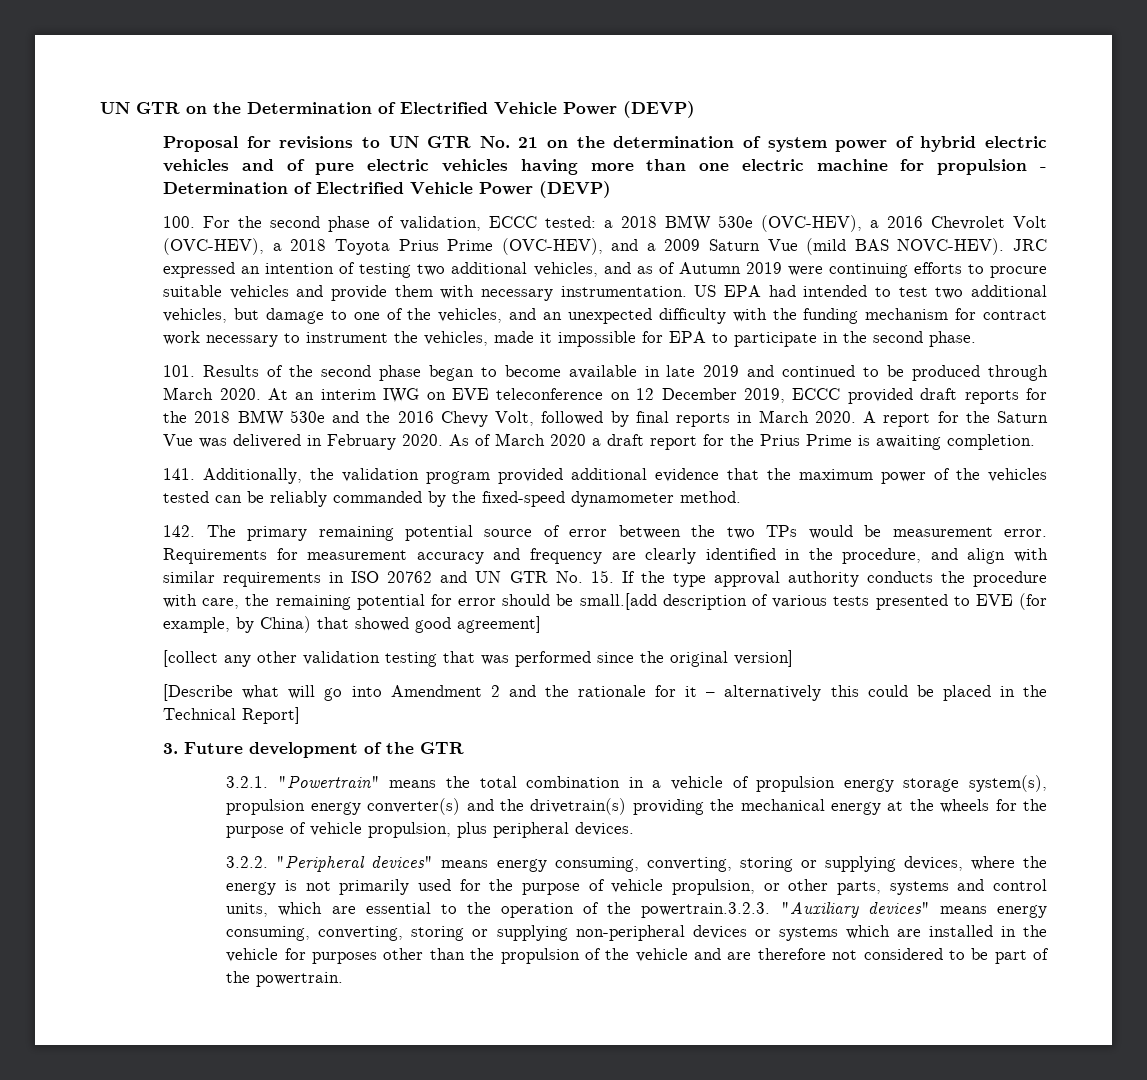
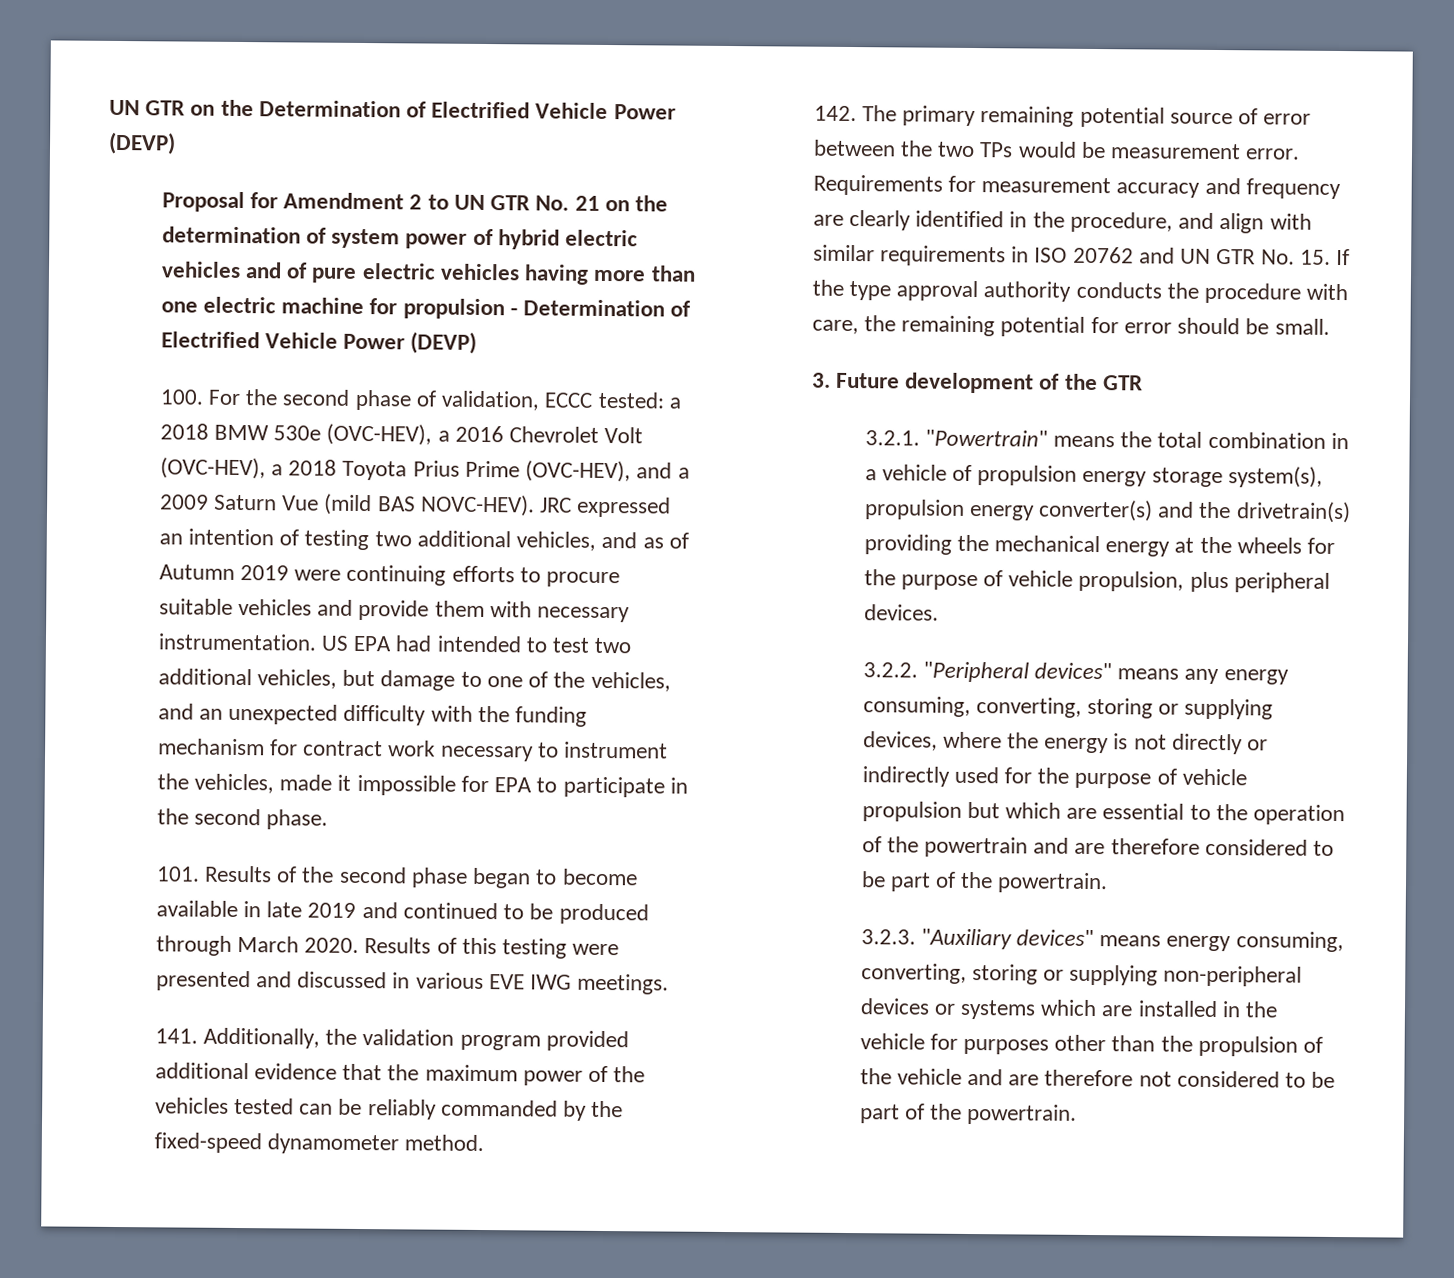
[279,136,354,149] revisions -> [283,192,423,210] Amendment 2
[267,388,1048,404] [163,410,1049,427] [163,433,1036,450] At an interim IWG on EVE teleconference on 12 December 2019, ECCC provided draft reports for the 2018 BMW 530e and the 2016 Chevy Volt, followed by final reports in March 2020. A report for the Saturn Vue was delivered in February 2020. As of March 2020 a draft report for the Prius Prime is awaiting completion. -> [364,937,620,959] [155,970,670,995] Results of this testing were presented and discussed in various EVE IWG meetings.
[579,593,1048,610] [163,616,542,633] [163,650,794,667] [163,684,1048,701] [163,707,301,724] small.[add description of various tests presented to EVE (for example, by China) that showed good agreement] // [collect any other validation testing that was performed since the original version] // [Describe what will go into Amendment 2 and the rationale for it – alternatively this could be placed in the Technical Report] -> [1274,318,1330,335] small.
(489, 864) none -> [1184,668,1220,685] any
[339,879,410,895] primarily -> [1171,733,1269,755] [861,766,950,787] directly or indirectly
[671,879,1047,895] [226,903,269,917] propulsion, or other parts, systems and control units, -> [861,801,1000,822] propulsion but
[641,902,771,918] powertrain.3.2.3. -> [924,836,1335,858] [860,871,1109,894] [860,929,916,945] powertrain and are therefore considered to be part of the powertrain. // 3.2.3.

